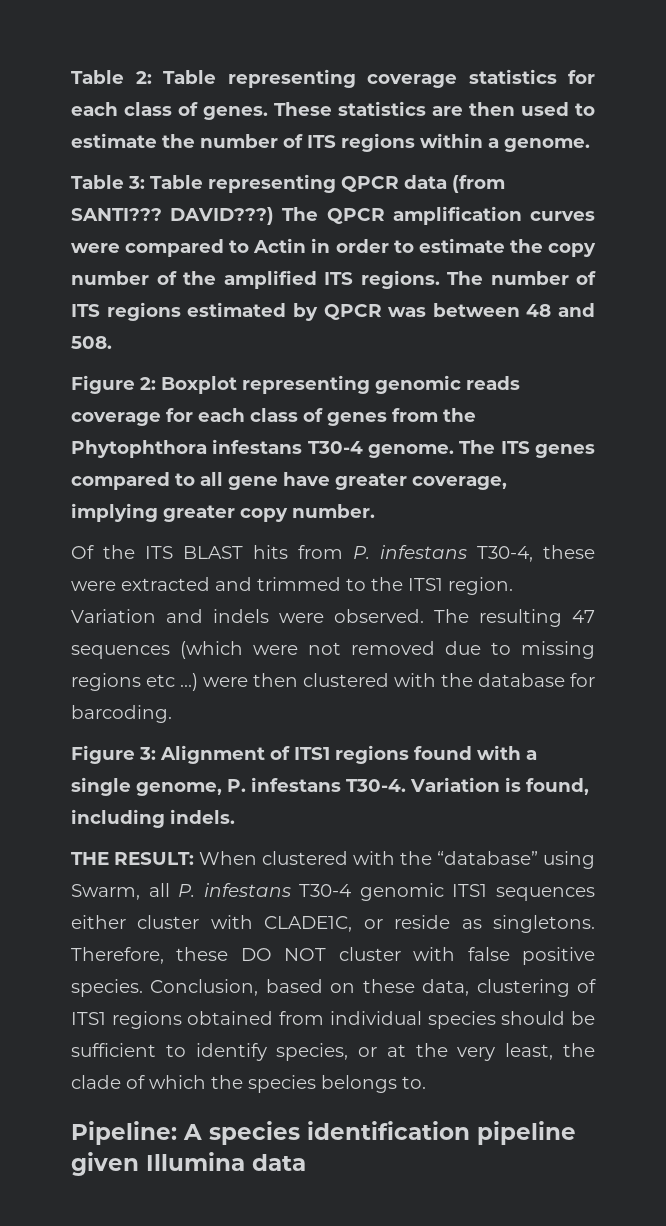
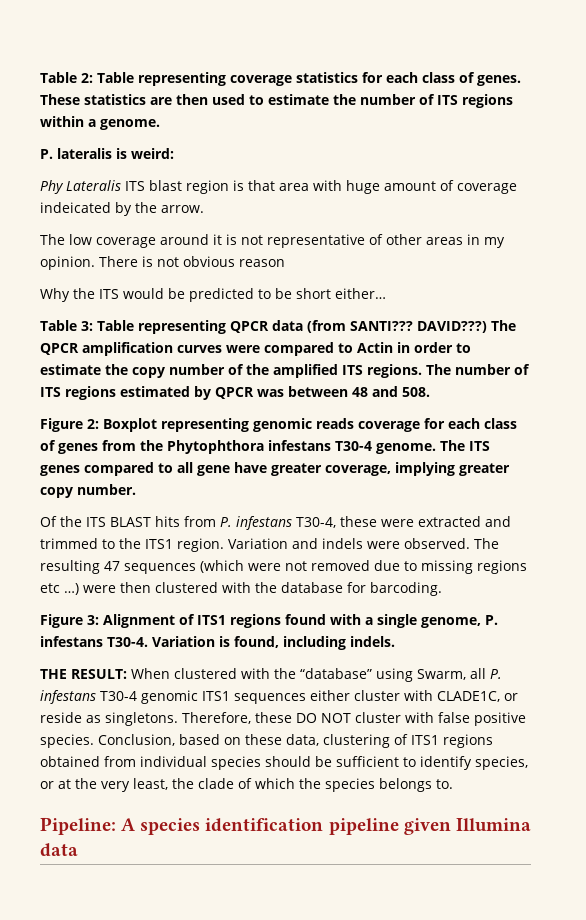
(590, 145) none -> [40,148,174,159] [40,180,517,194] [40,202,204,216] [40,234,505,248] [40,256,285,270] [40,288,386,302] // P. lateralis is weird: // Phy Lateralis ITS blast region is that area with huge amount of coverage indeicated by the arrow. // The low coverage around it is not representative of other areas in my opinion. There is not obvious reason // Why the ITS would be predicted to be short either…

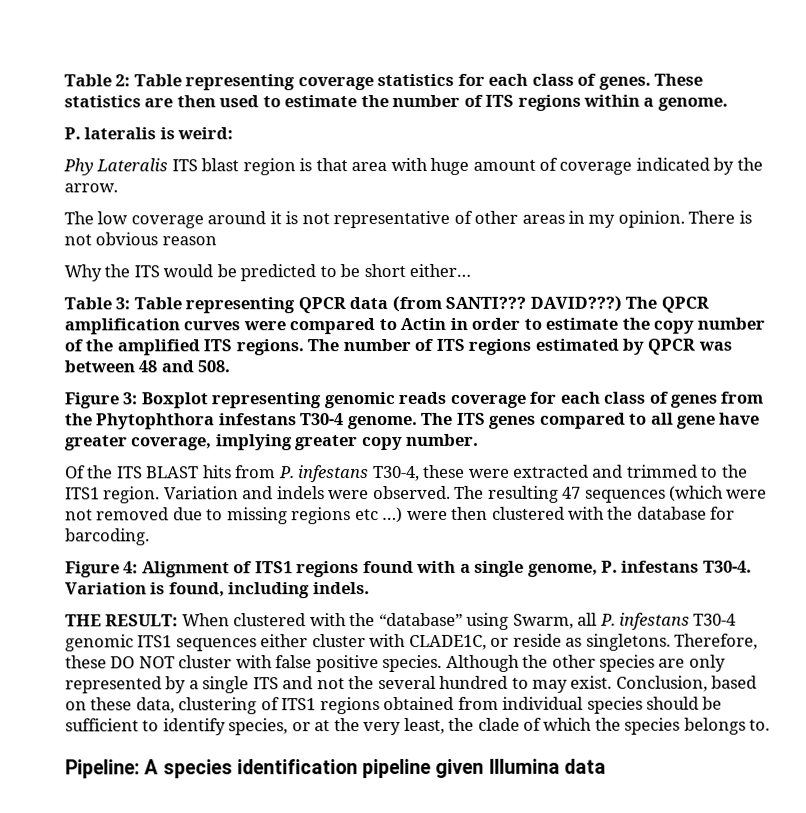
[40,202,111,213] indeicated -> [635,157,710,171] indicated
[87,419,99,429] 2: -> [122,392,138,405] 3:
[87,615,99,625] 3: -> [123,561,139,574] 4:
(94, 741) none -> [445,654,726,672] [65,675,613,694] Although the other species are only represented by a single ITS and not the several hundred to may exist.

